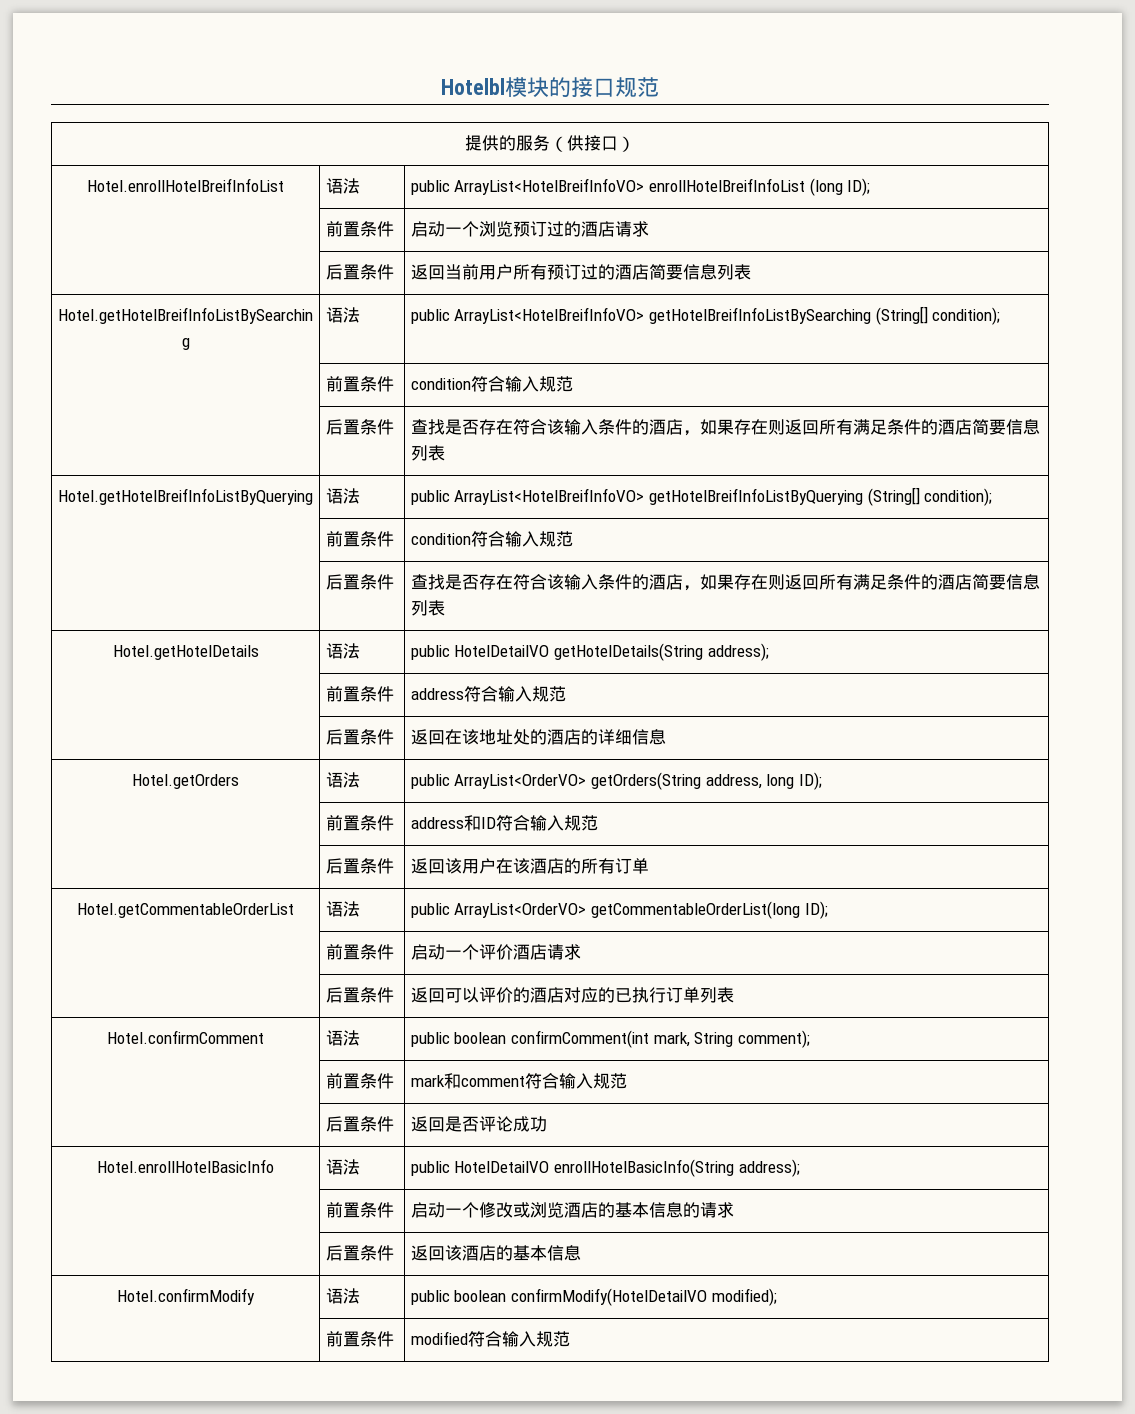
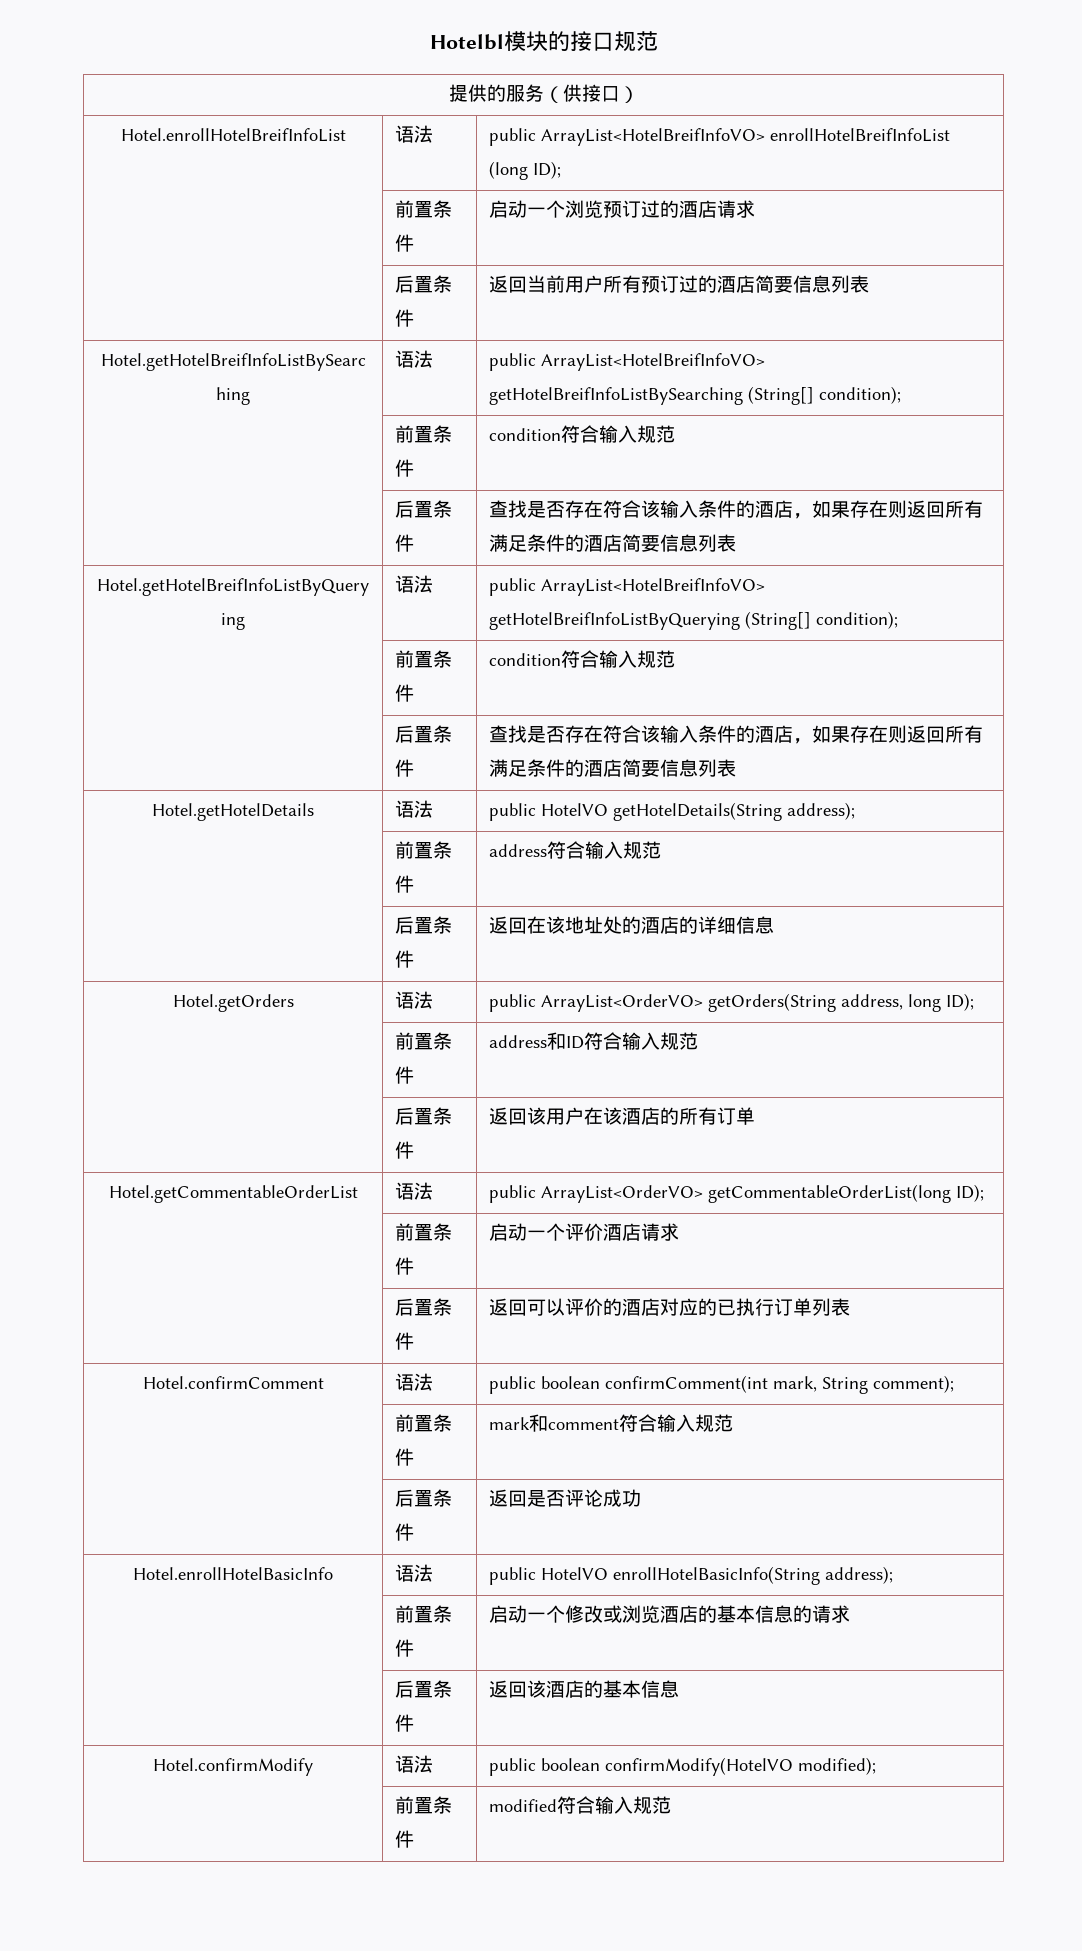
[454,645,550,657] HotelDetailVO -> [541,803,609,816] HotelVO
[454,1161,550,1173] HotelDetailVO -> [541,1567,609,1580] HotelVO
[511,1288,708,1306] confirmModify(HotelDetailVO -> [605,1757,794,1776] confirmModify(HotelVO

